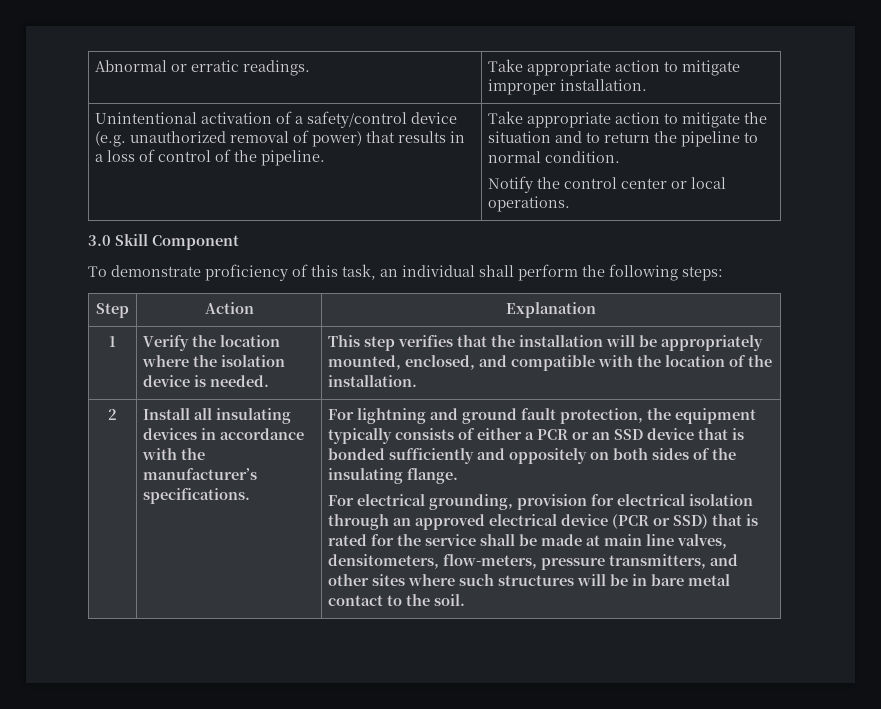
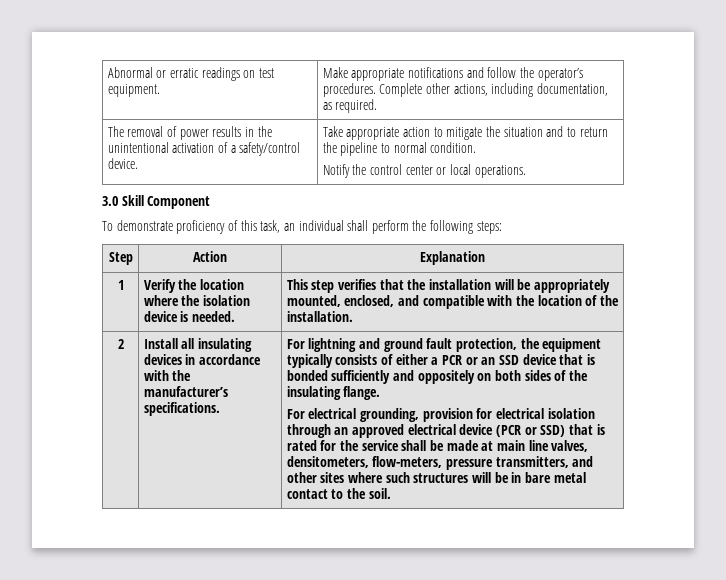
[243,60,311,76] [488,59,741,76] [488,79,648,95] [95,111,458,128] [95,130,466,147] [95,149,326,166] readings. | Take appropriate action to mitigate improper installation. // Unintentional activation of a safety/control device (e.g. unauthorized removal of power) that results in a loss of control of the pipeline. -> [201,67,275,81] [107,84,160,97] [322,67,583,81] [322,83,609,97] [322,99,378,113] [107,126,272,140] [107,142,301,156] [107,158,138,169] readings on test equipment. | Make appropriate notifications and follow the operator’s procedures. Complete other actions, including documentation, as required. // The removal of power results in the unintentional activation of a safety/control device.

